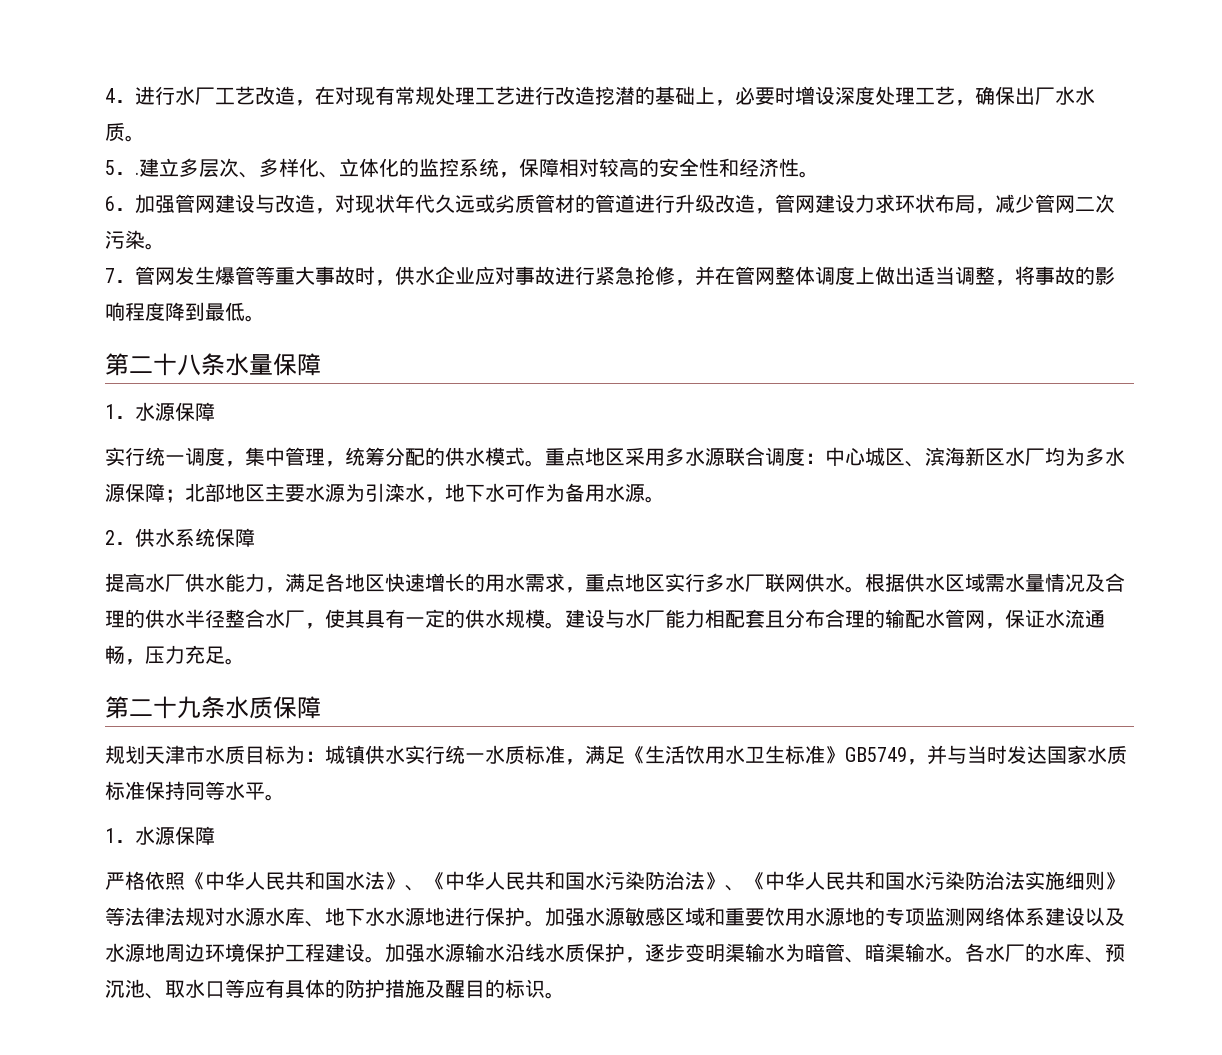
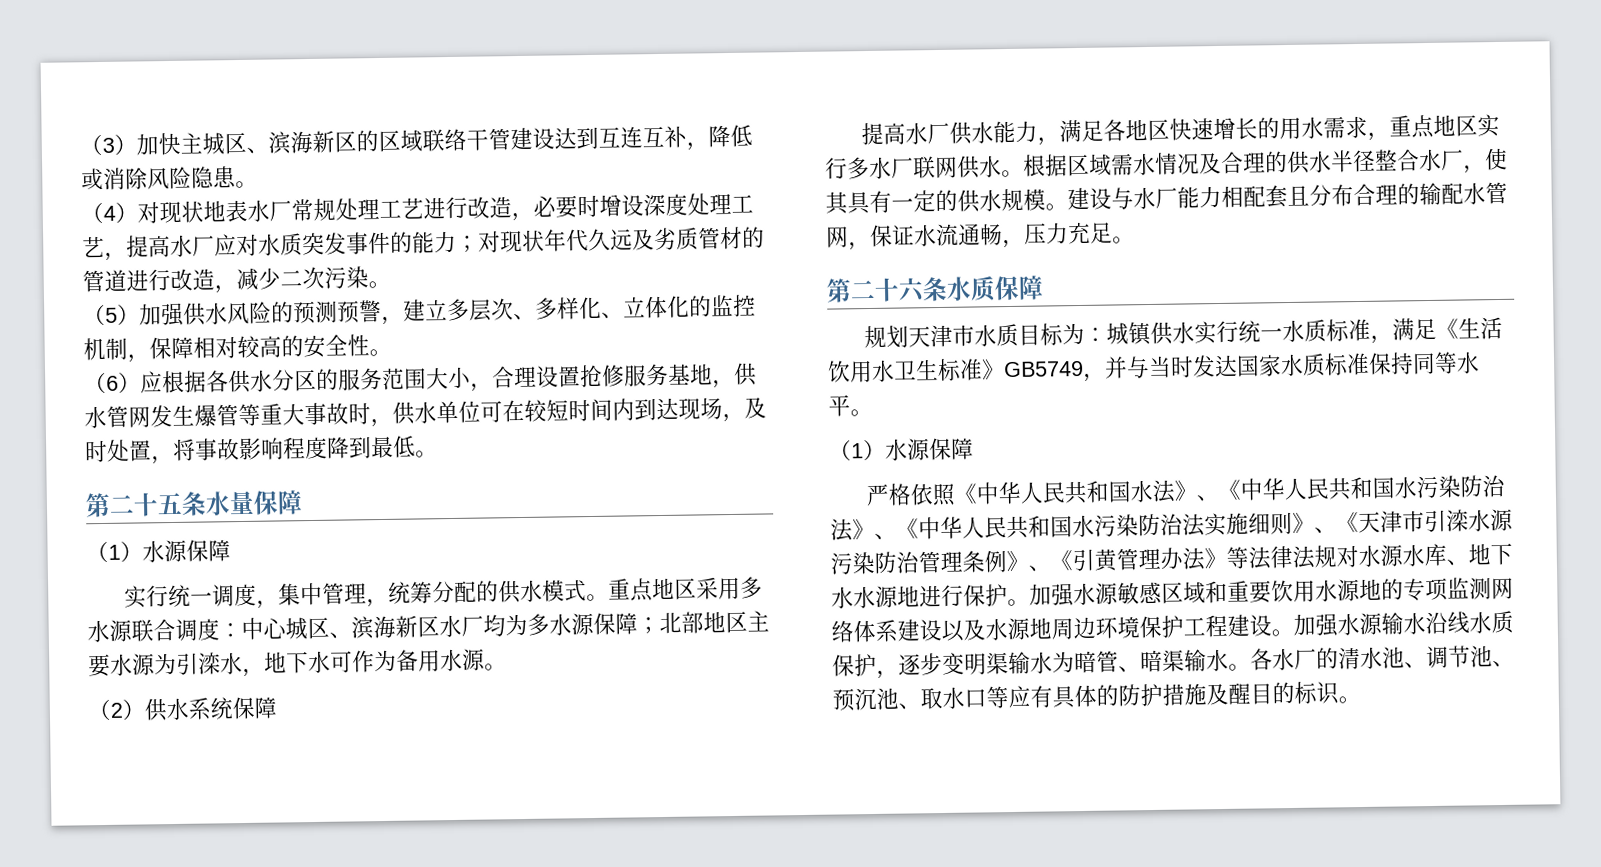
[105,86,395,106] 4．进行水厂工艺改造，在对现有 -> [80,124,753,157] [81,166,258,191] [81,199,292,225] （3）加快主城区、滨海新区的区域联络干管建设达到互连互补，降低或消除风险隐患。 // （4）对现状地表水厂
[595,86,715,105] 挖潜的基础上 -> (512, 207) none
[975,86,1095,105] [105,122,145,142] [105,160,139,175] 确保出厂水水质。 // 5．. -> [126,226,765,258] [82,266,391,294] [83,299,404,327] 提高水厂应对水质突发事件的能力；对现状年代久远及劣质管材的管道进行改造，减少二次污染。 // （5）加强供水风险的预测预警，
[459,158,499,177] 系统 -> [83,337,128,361] 机制
[719,158,819,178] [105,194,1115,214] [105,230,165,250] [105,268,135,283] 和经济性。 // 6．加强管网建设与改造，对现状年代久远或劣质管材的管道进行升级改造，管网建设力求环状布局，减少管网二次污染。 // 7． -> [369,348,392,357] [84,362,757,395] [84,405,107,429] 。 // （6）应根据各供水分区的服务范围大小，合理设置抢修服务基地，供水
[435,266,995,286] 企业应对事故进行紧急抢修，并在管网整体调度上做出适当调整 -> [436,397,767,424] [85,439,152,463] 单位可在较短时间内到达现场，及时处置
[1075,266,1095,285] 的 -> (240, 449) none
[177,354,201,376] 八 -> [157,492,183,515] 五
[105,404,135,419] 1． -> [86,541,143,564] （1）
[105,530,135,545] 2． -> [88,699,146,722] （2）
[905,573,945,592] 供水 -> (1068, 165) none
[1025,574,1045,592] 量 -> (1156, 164) none
[177,696,201,719] 九 -> [898,277,926,303] 六
[105,828,135,843] 1． -> [829,439,886,462] （1）
(1125, 881) none -> [1314,508,1514,534] [830,547,1227,575] 、《天津市引滦水源污染防治管理条例》、《引黄管理办法》
[1045,943,1085,962] 水库 -> [1338,645,1493,670] 清水池、调节池

